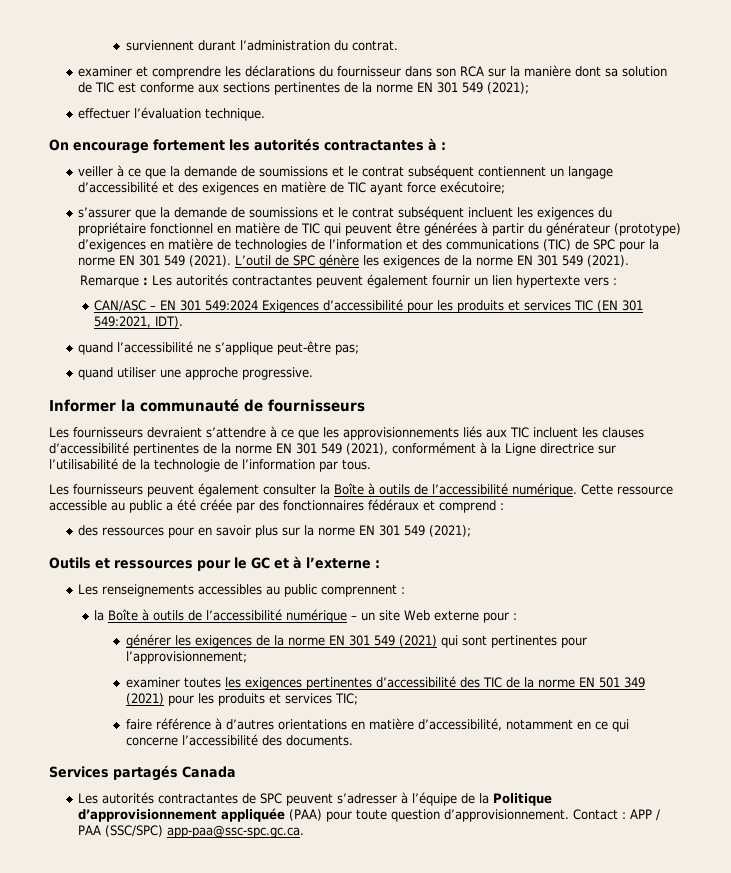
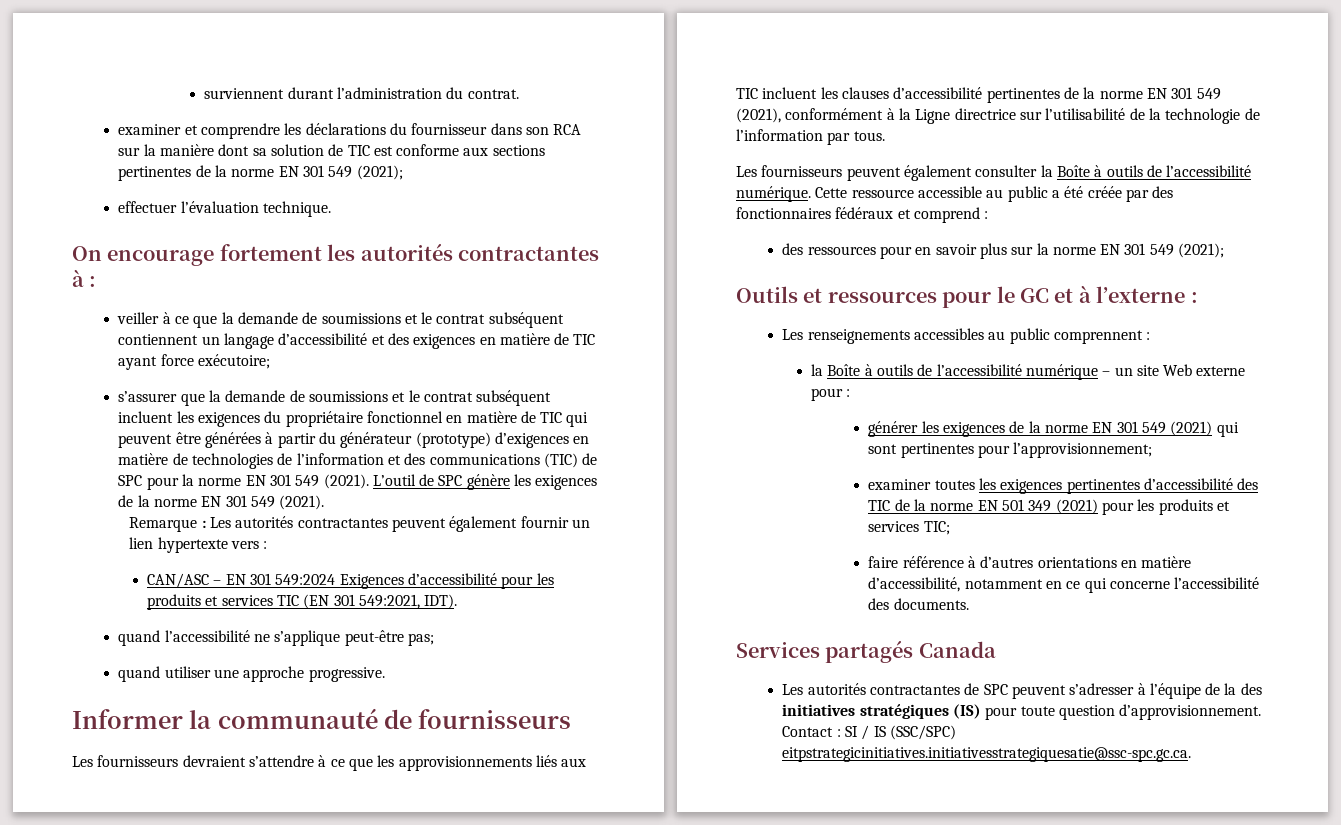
[493,793,553,806] [78,808,323,822] Politique d’approvisionnement appliquée (PAA) -> [1240,683,1262,695] [782,704,981,719] des initiatives stratégiques (IS)
[630,809,661,821] [78,825,305,838] APP / PAA (SSC/SPC) app-paa@ssc-spc.gc.ca. -> [844,725,956,740] [782,747,1192,762] SI / IS (SSC/SPC) eitpstrategicinitiatives.initiativesstrategiquesatie@ssc-spc.gc.ca.

